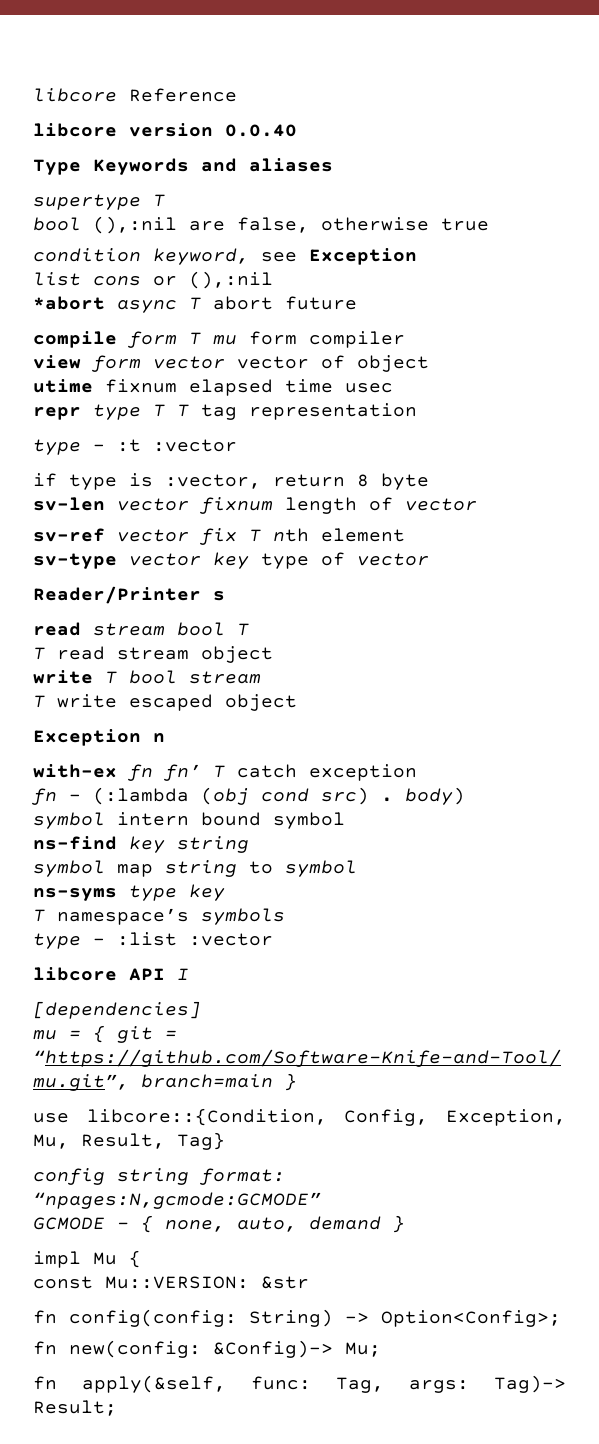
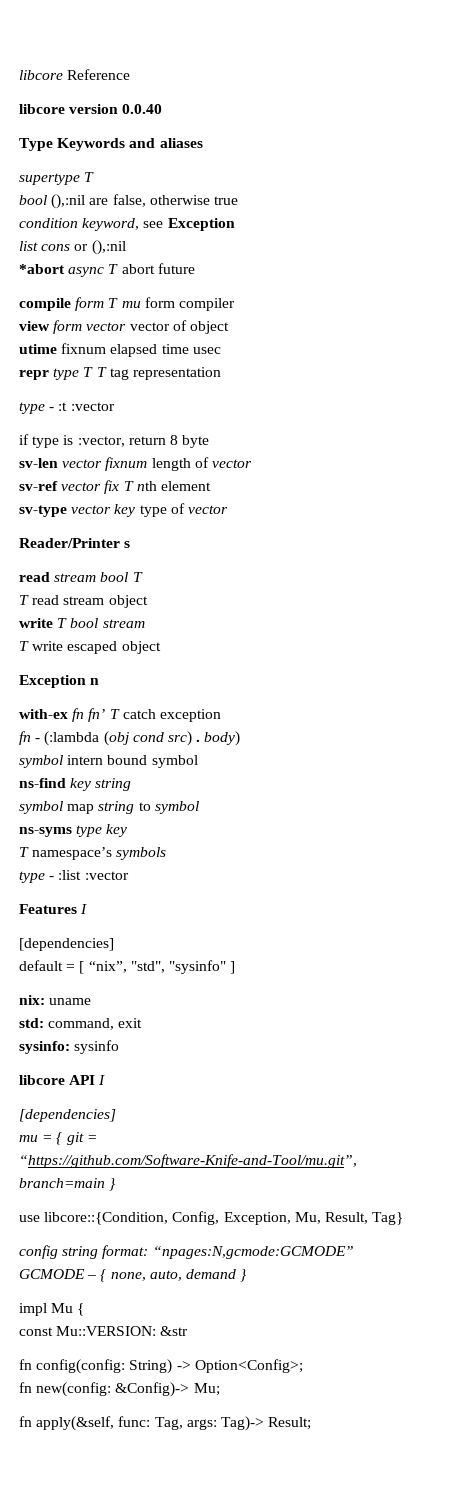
(273, 939) none -> [19,904,88,914] [19,938,114,951] [19,960,236,974] [19,995,92,1005] [19,1018,143,1030] [19,1040,120,1054] // Features I // [dependencies] // default = [ “nix”, "std", "sysinfo" ] // nix: uname // std: command, exit // sysinfo: sysinfo

